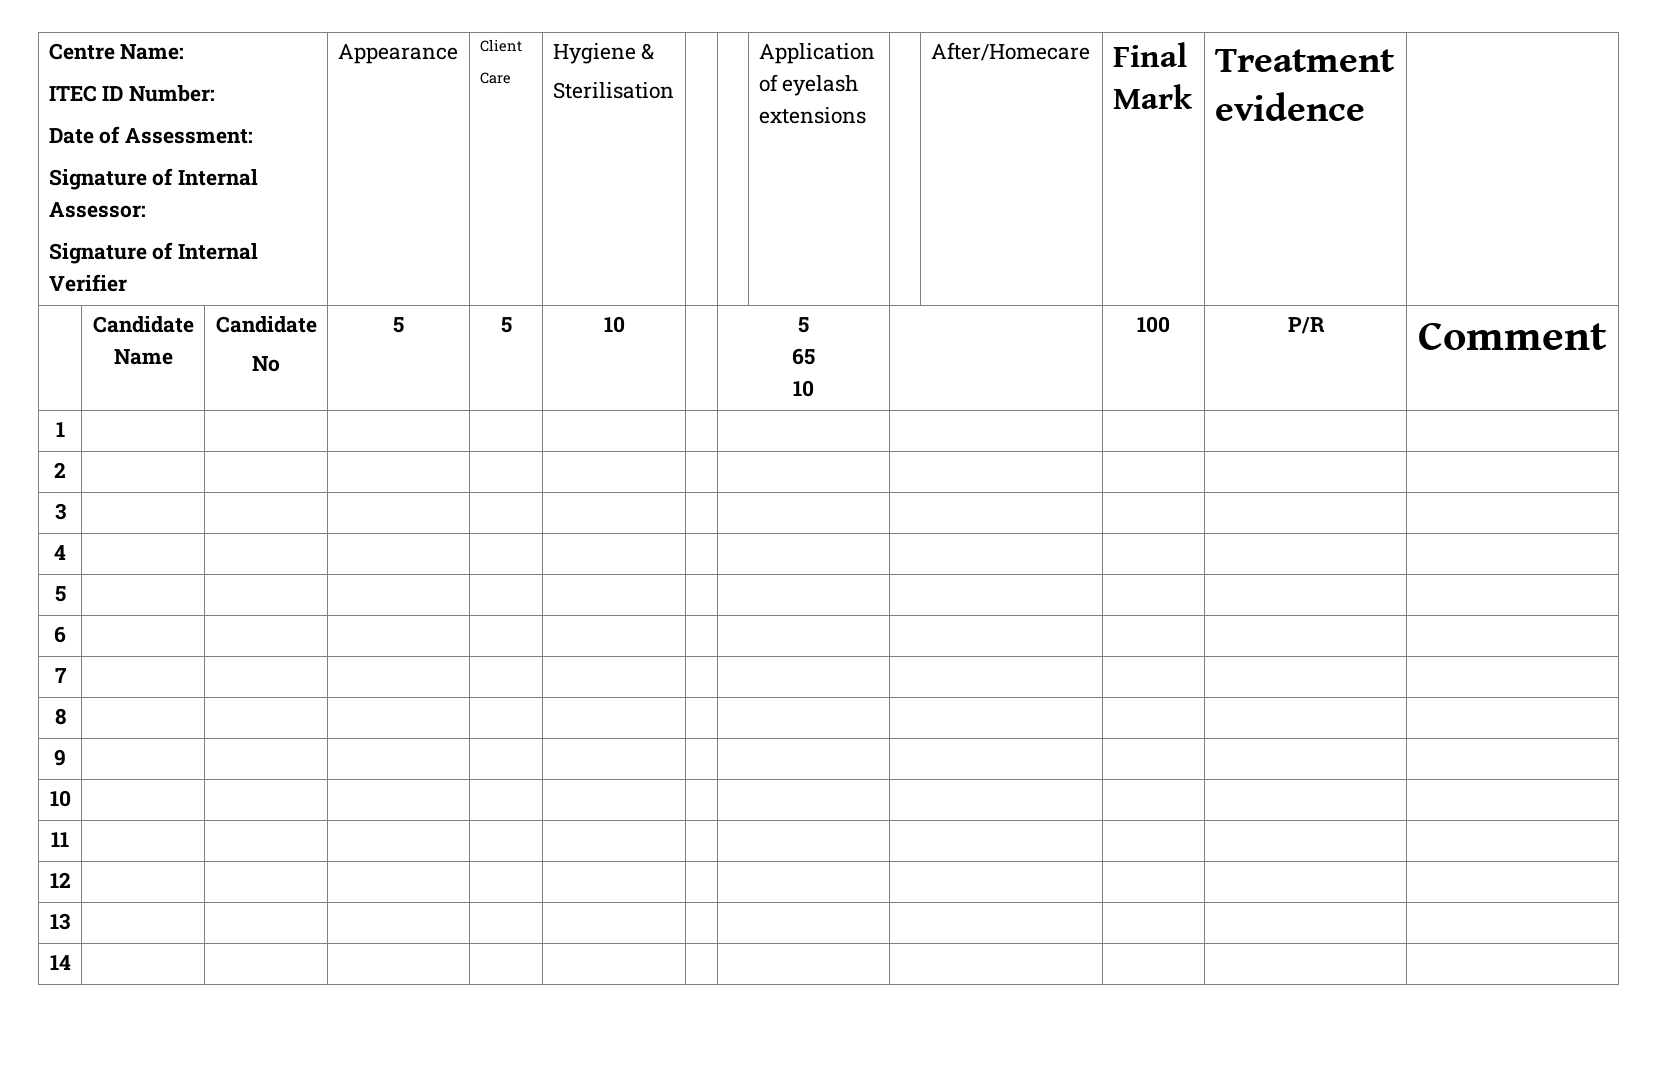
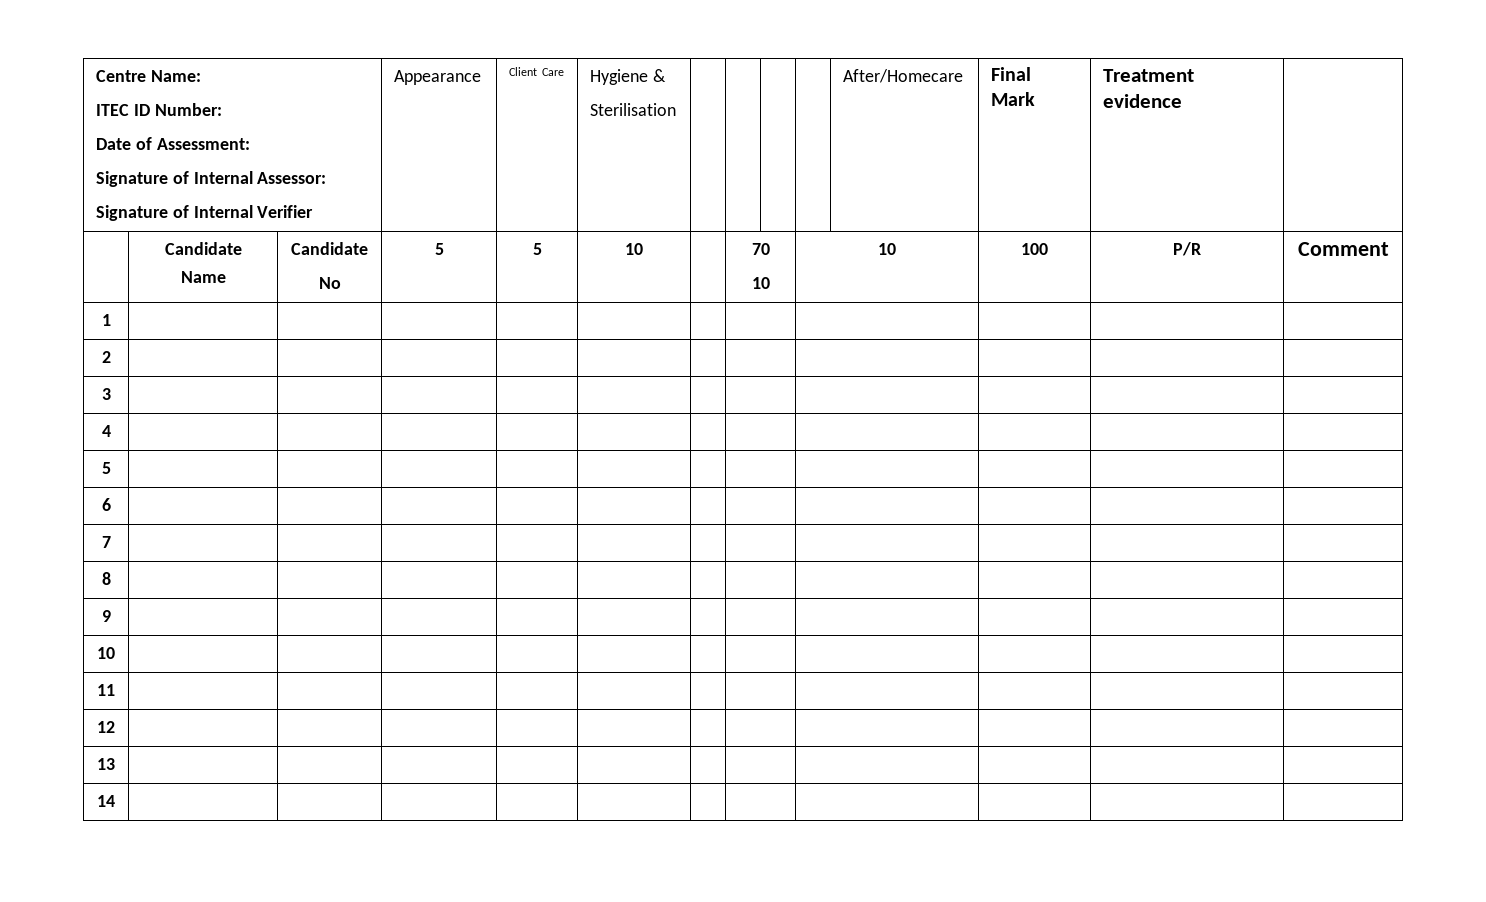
[758,43,875,64] [758,74,859,96] [758,107,866,124] Application of eyelash extensions -> (677, 109) none
[798,317,809,333] [792,348,815,365] [793,380,814,397] 5 // 65 // 10 | -> [751,243,770,255] [751,277,770,289] [878,243,896,255] 70 // 10 | 10

